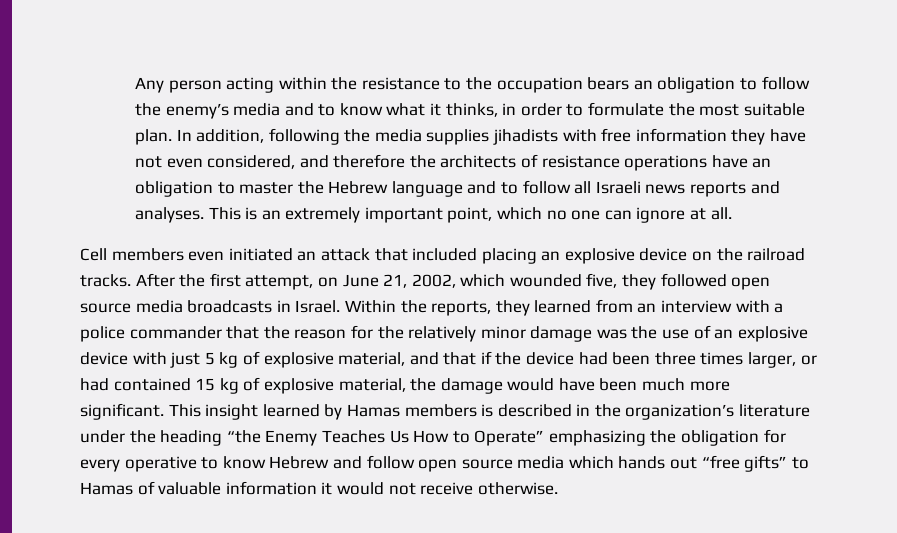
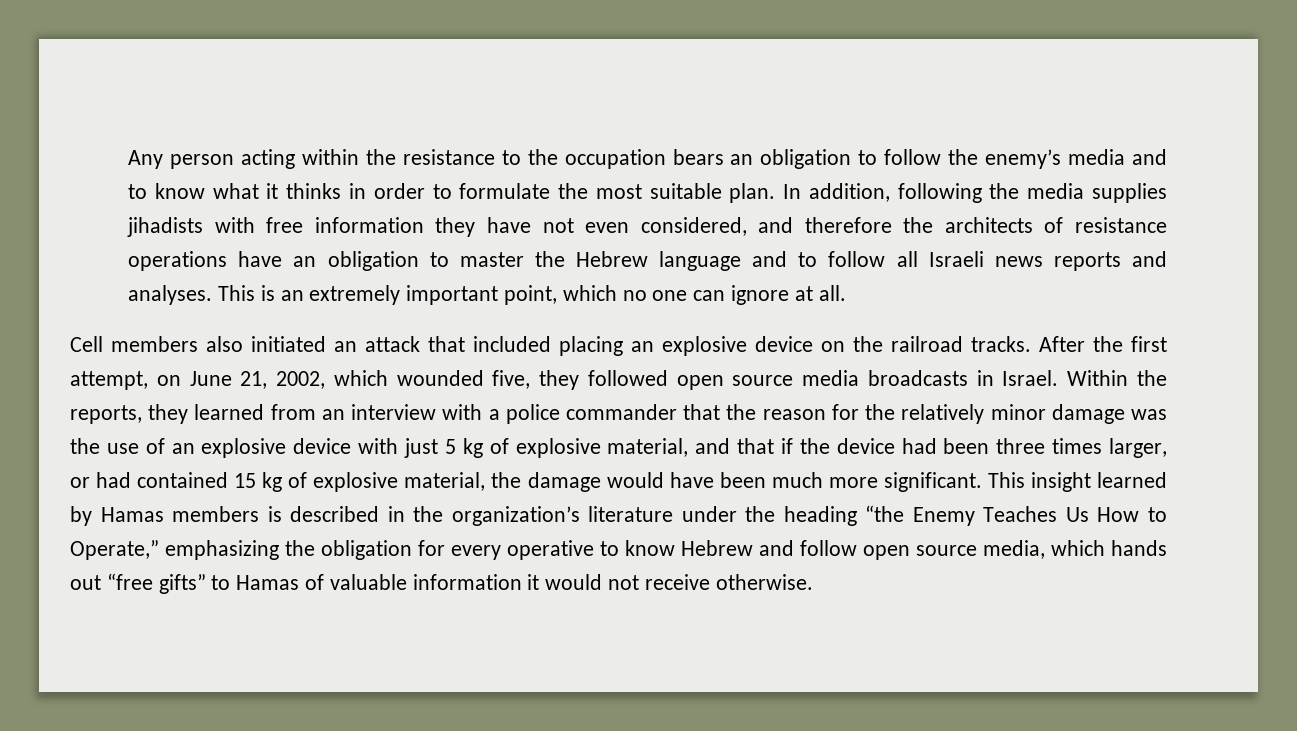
[445,103,498,117] thinks, -> [286,183,342,199] thinks
[188,251,225,261] even -> [206,336,243,352] also
[474,430,545,446] Operate” -> [70,540,159,560] Operate,”
[517,456,565,469] media -> [983,540,1045,559] media,

